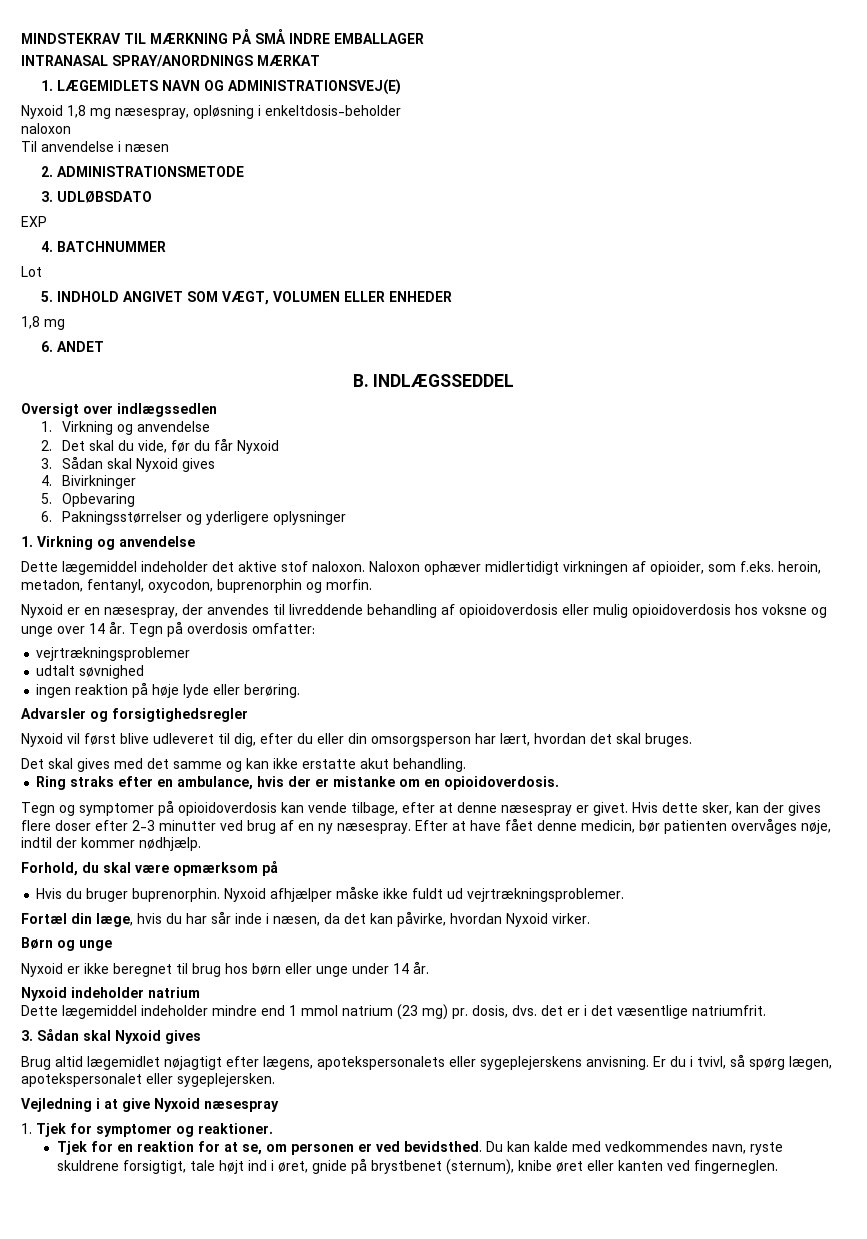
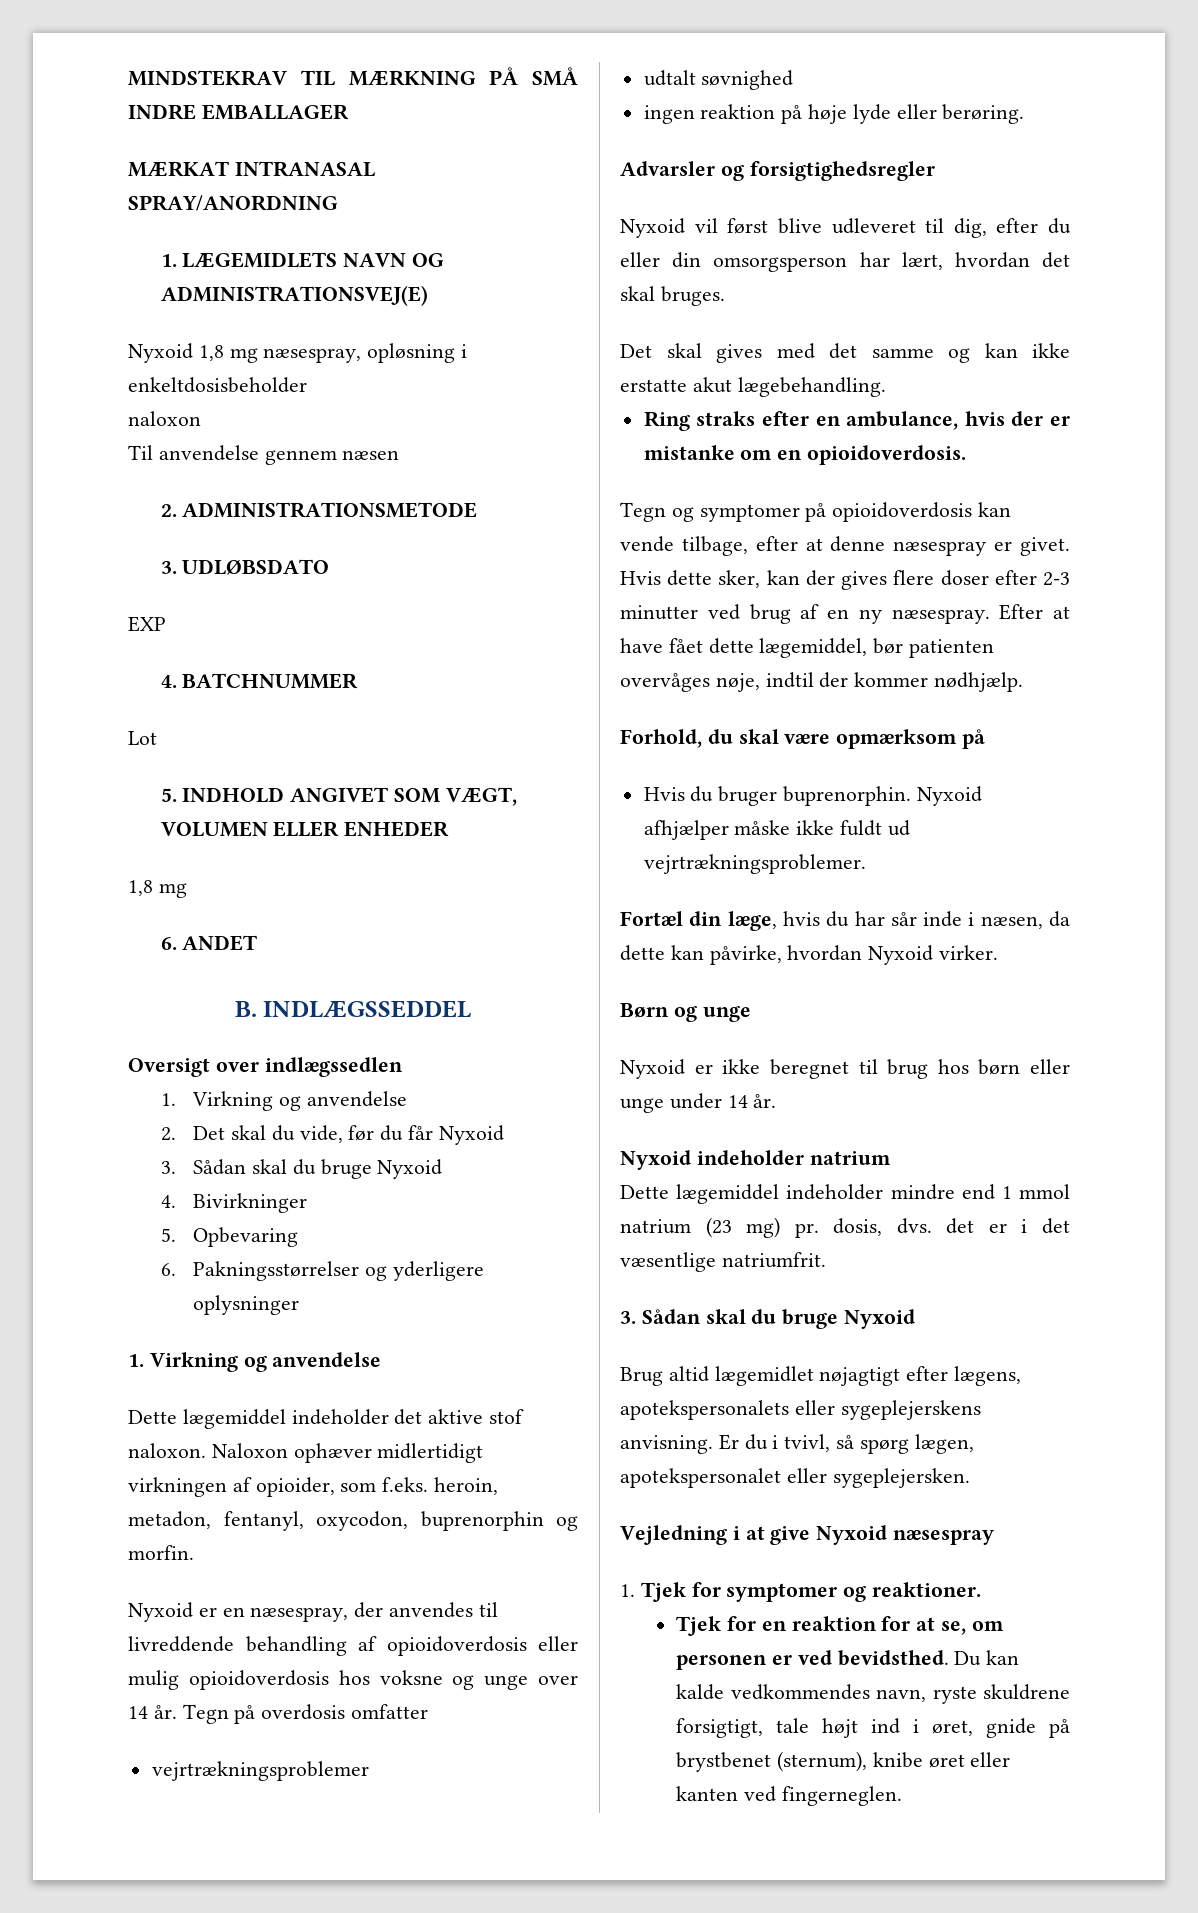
[21,55,320,67] INTRANASAL SPRAY/ANORDNINGS MÆRKAT -> [128,161,375,177] [128,195,338,211] MÆRKAT INTRANASAL SPRAY/ANORDNING
[265,105,401,116] enkeltdosis-beholder -> [128,377,307,393] enkeltdosisbeholder
[118,141,121,152] i -> [264,450,337,465] gennem
[135,458,215,472] Nyxoid gives -> [292,1159,443,1179] du bruge Nyxoid
[252,623,315,634] omfatter: -> [351,1704,429,1719] omfatter
[393,758,466,772] behandling. -> [737,377,886,397] lægebehandling.
[537,820,635,833] denne medicin, -> [708,638,868,658] dette lægemiddel,
[344,913,366,924] det -> [620,945,665,961] dette
[115,1030,201,1044] Nyxoid gives -> [751,1309,916,1329] du bruge Nyxoid
[571,1141,601,1152] med -> (725, 1692) none

